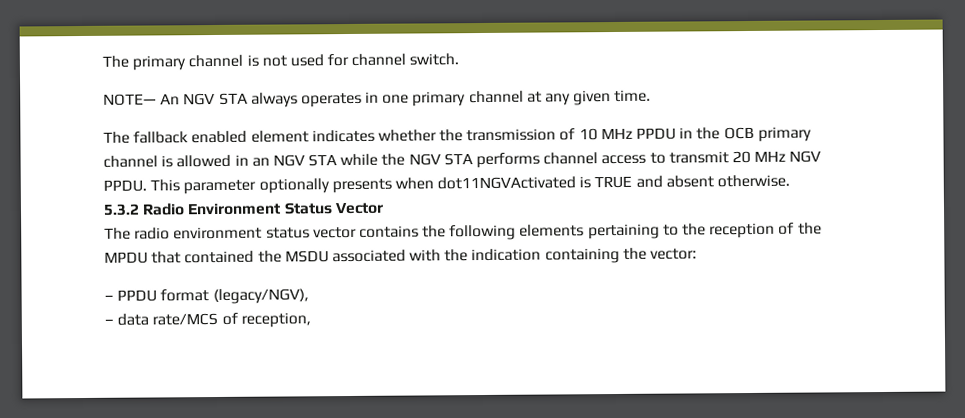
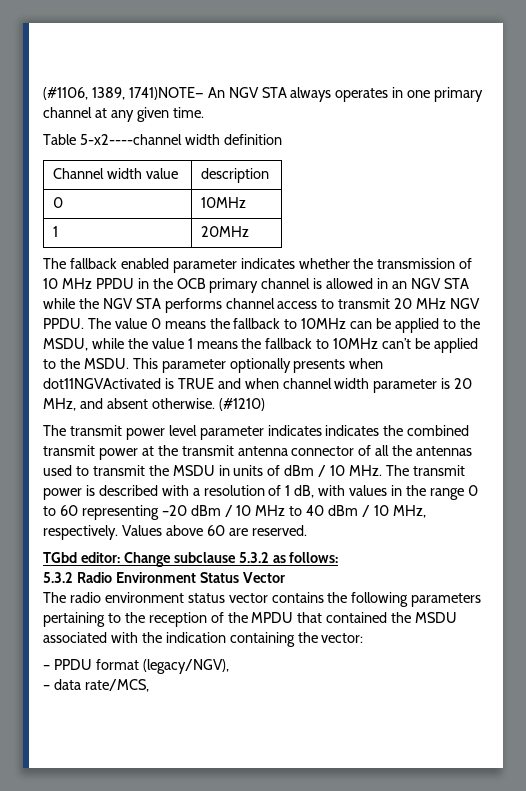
[102,53,460,71] [103,93,157,106] The primary channel is not used for channel switch. // NOTE— -> [43,87,204,100] (#1106, 1389, 1741)NOTE—
(652, 96) none -> [43,134,282,145] [53,168,179,179] [201,168,270,183] [53,197,64,208] [201,197,247,208] [53,226,59,237] [201,226,250,237] // Table 5-x2----channel width definition // Channel width value | description // 0 | 10MHz // 1 | 20MHz
[250,130,309,143] element -> [172,259,237,273] parameter
(147, 185) none -> [87,318,480,333] [43,338,478,353] [43,358,129,369] The value 0 means the fallback to 10MHz can be applied to the MSDU, while the value 1 means the fallback to 10MHz can’t be applied to the MSDU.
[665,174,791,188] absent otherwise. -> [244,378,473,393] [43,398,265,411] [43,425,470,440] [43,445,473,460] [43,465,465,477] [43,485,478,500] [43,505,426,520] [43,525,307,540] [43,552,339,567] when channel width parameter is 20 MHz, and absent otherwise. (#1210) // The transmit power level parameter indicates indicates the combined transmit power at the transmit antenna connector of all the antennas used to transmit the MSDU in units of dBm / 10 MHz. The transmit power is described with a resolution of 1 dB, with values in the range 0 to 60 representing –20 dBm / 10 MHz to 40 dBm / 10 MHz, respectively. Values above 60 are reserved. // TGbd editor: Change subclause 5.3.2 as follows:
[519,224,585,237] elements -> [411,593,482,607] parameters
[152,312,311,328] rate/MCS of reception, -> [84,679,149,692] rate/MCS,

